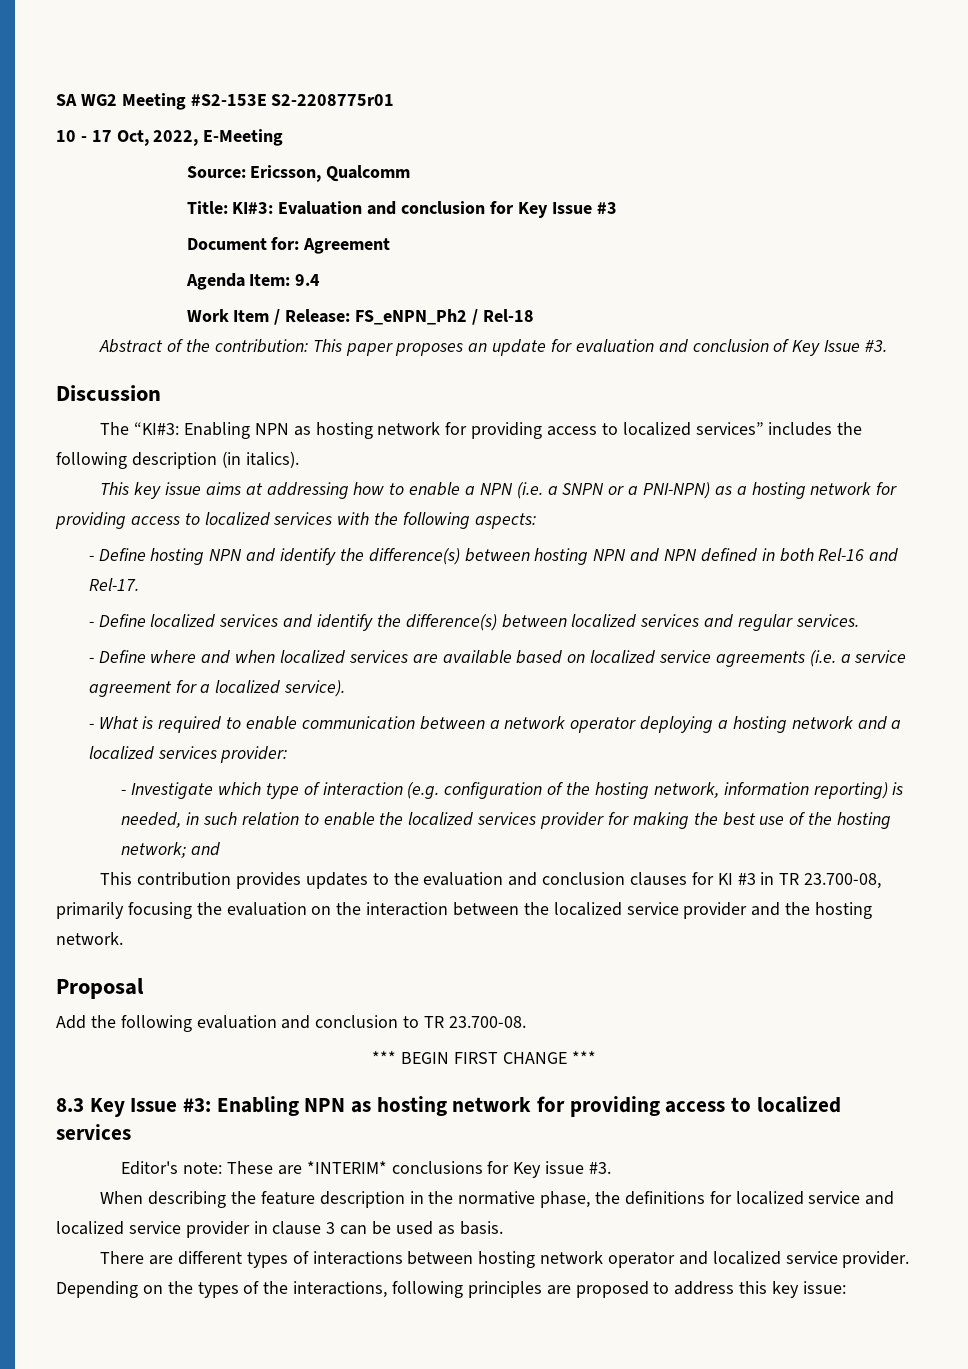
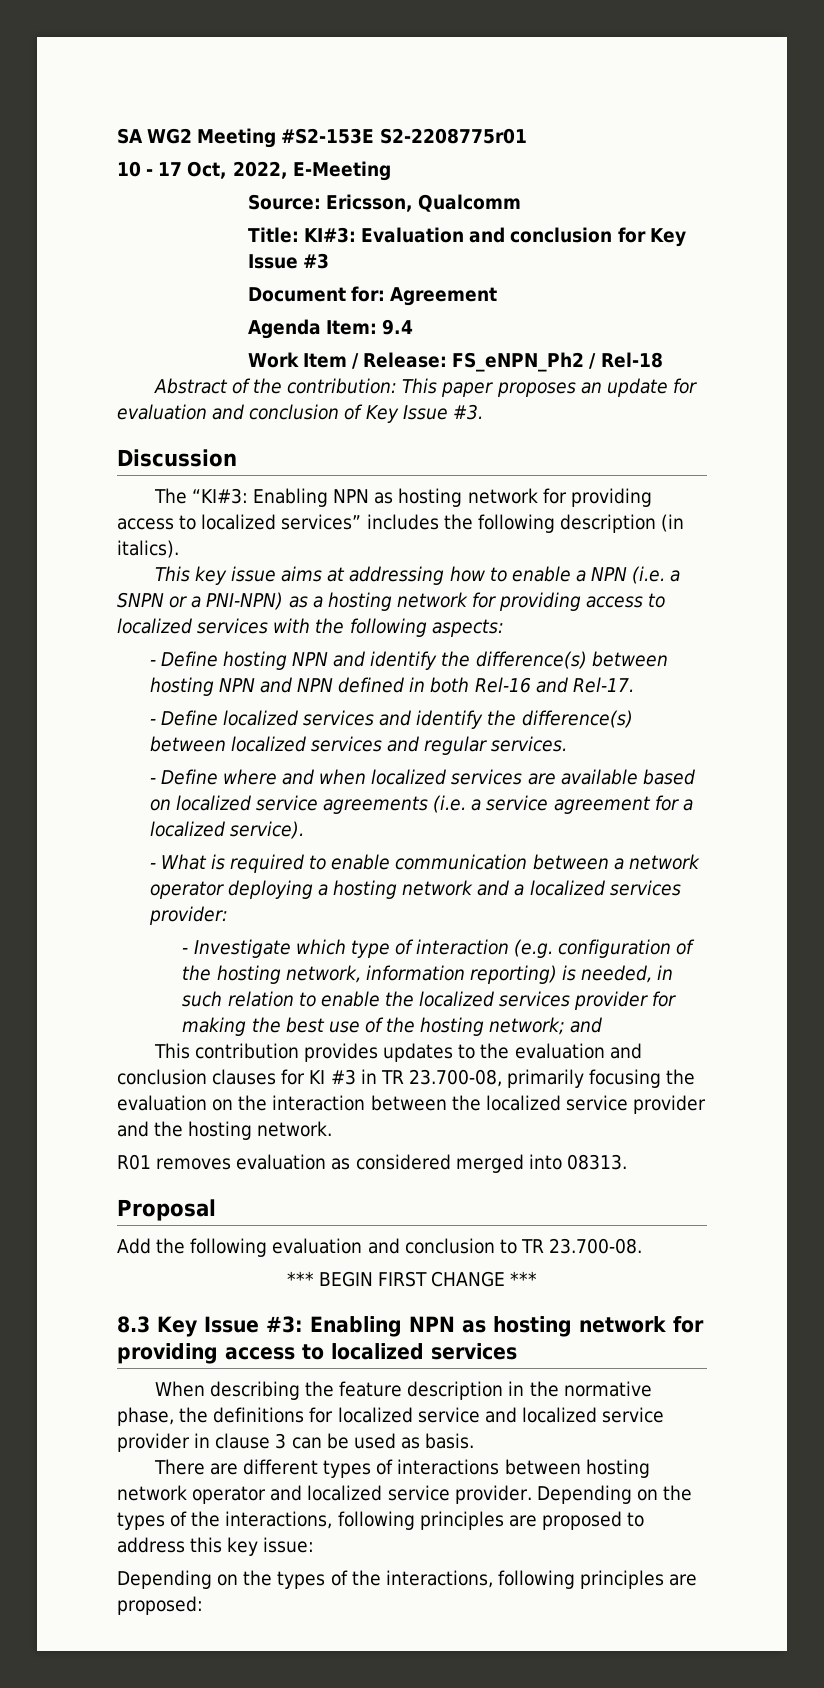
(123, 938) none -> [117,1154,627,1173] // R01 removes evaluation as considered merged into 08313.
[121,1161,612,1178] // Editor's note: These are *INTERIM* conclusions for Key issue #3. -> (517, 1351) none
(846, 1287) none -> [117,1570,698,1589] [117,1596,203,1615] // Depending on the types of the interactions, following principles are proposed:

